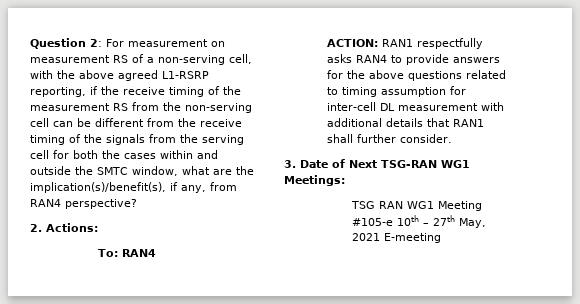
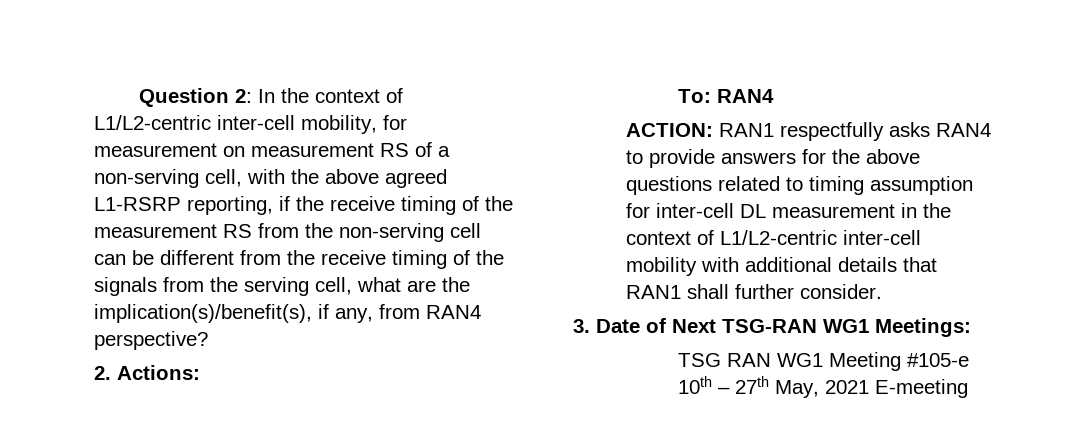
[106,39,124,47] For -> [257,88,403,103] [94,115,407,134] In the context of L1/L2-centric inter-cell mobility, for
[30,150,218,159] [30,166,178,176] cell for both the cases within and outside the SMTC window, -> [315,277,352,295] cell,
(479, 107) none -> [900,203,951,218] [625,230,921,245] [625,257,697,276] in the context of L1/L2-centric inter-cell mobility

